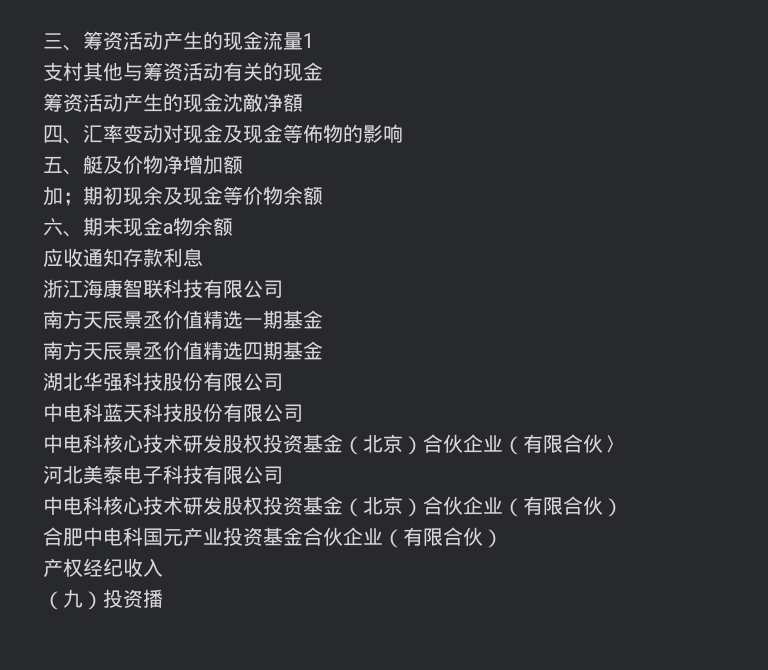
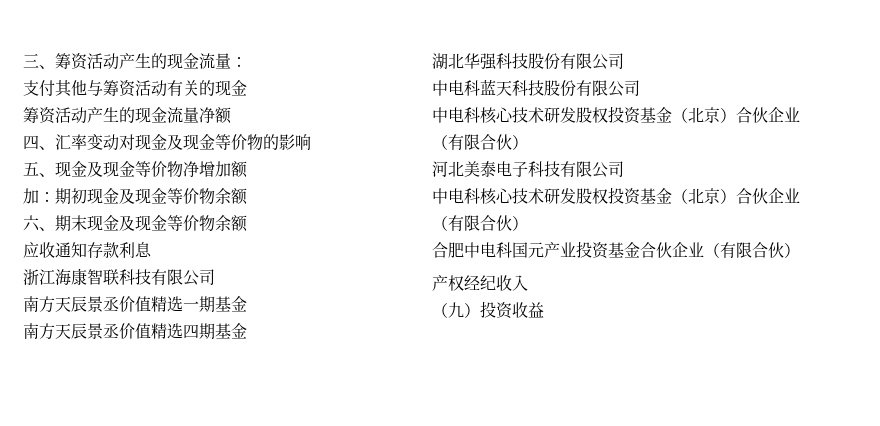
[303,33,314,48] 1 -> [231,57,247,67] ：
[63,62,83,81] 村 -> [39,80,55,97] 付
[223,93,303,112] 沈敵净額 -> [167,107,232,124] 流量净额
[303,124,323,143] 佈 -> [231,134,247,150] 价
[83,155,123,174] 艇及 -> [55,161,151,177] 现金及现金等
[63,186,163,206] ；期初现余 -> [39,188,119,204] ：期初现金
[163,223,173,234] a -> [119,215,199,231] 及现金等价
[603,435,623,453] 〉 -> [512,135,528,150] ）
[143,589,163,608] 播 -> [512,302,544,318] 收益

